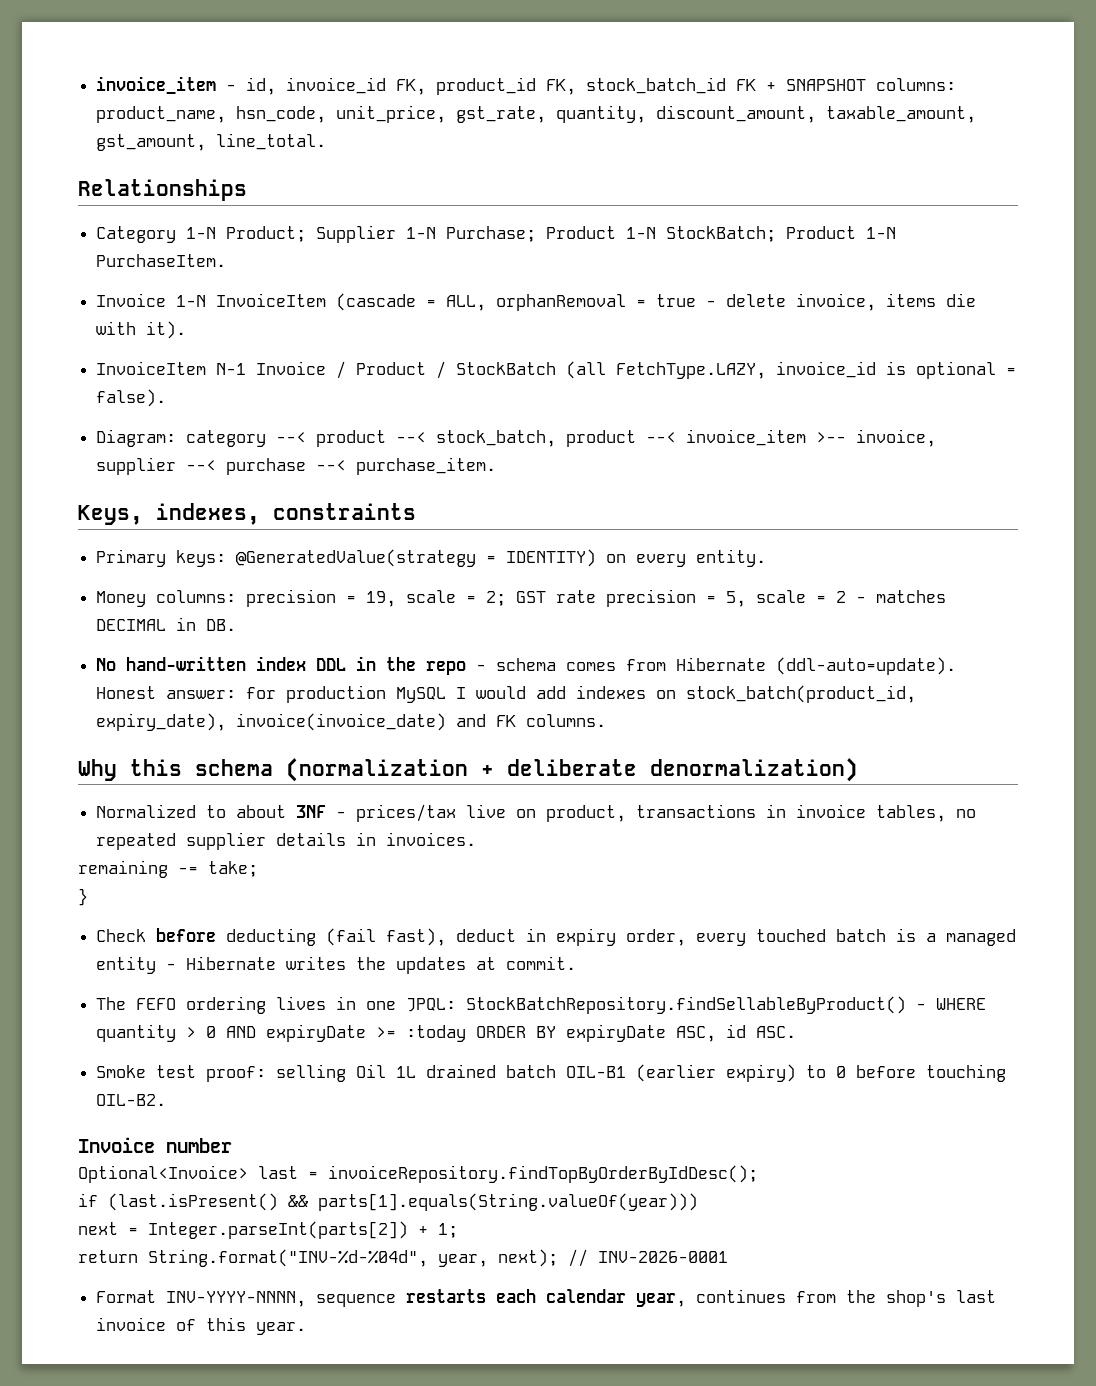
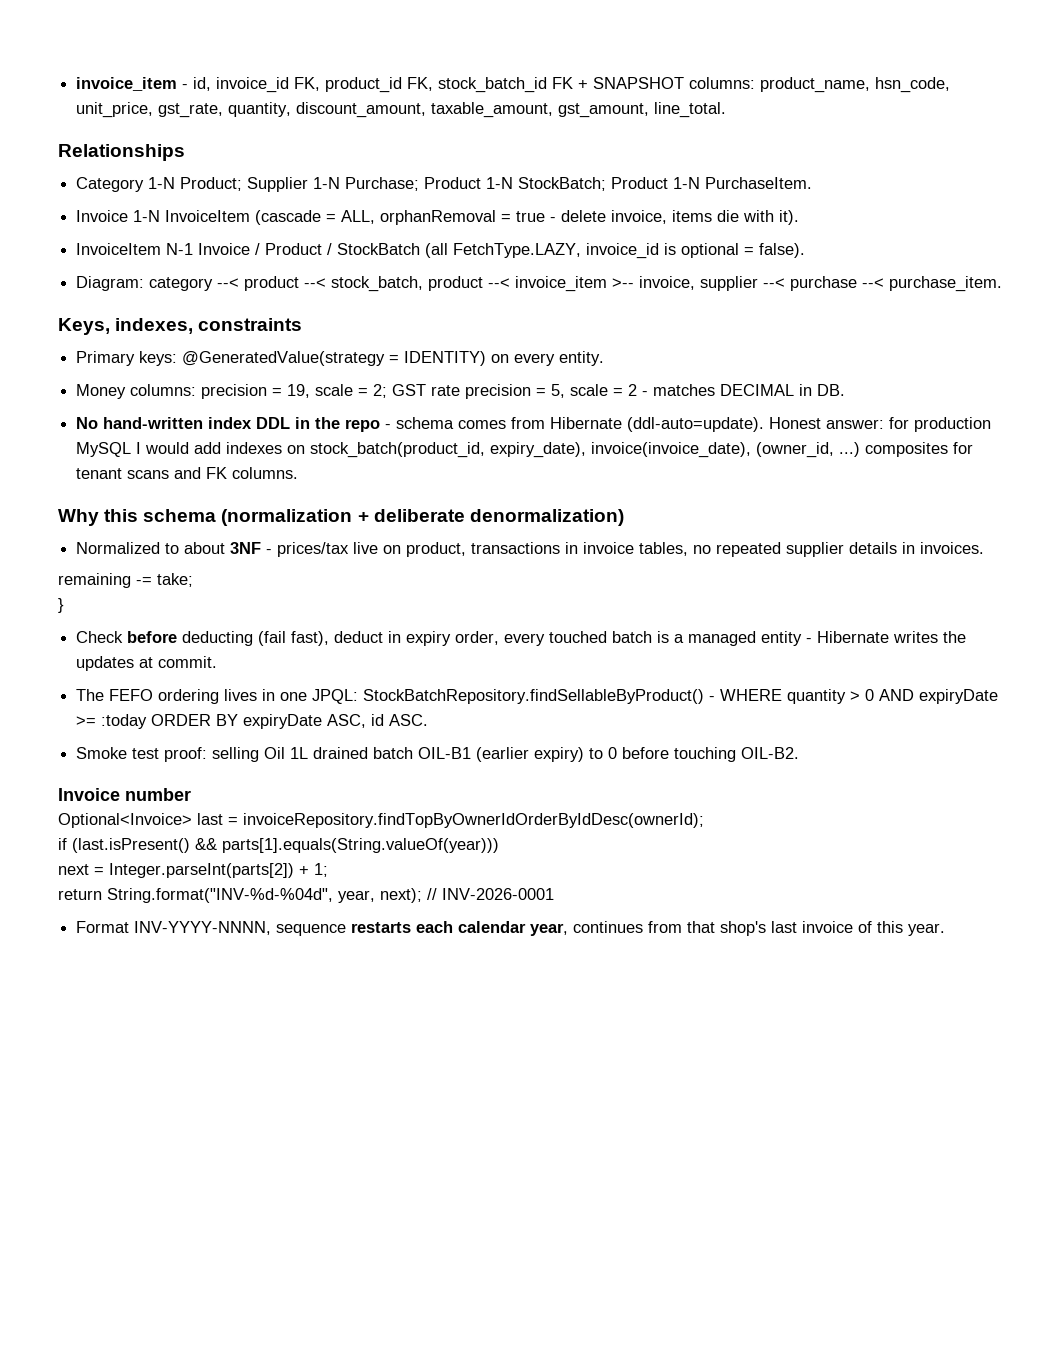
[236,713,447,731] invoice(invoice_date) -> [591,442,974,458] [76,468,170,479] invoice(invoice_date), (owner_id, ...) composites for tenant scans
[328,1165,758,1183] invoiceRepository.findTopByOrderByIdDesc(); -> [243,813,704,828] invoiceRepository.findTopByOwnerIdOrderByIdDesc(ownerId);
[846,1290,877,1303] the -> [687,921,716,933] that

